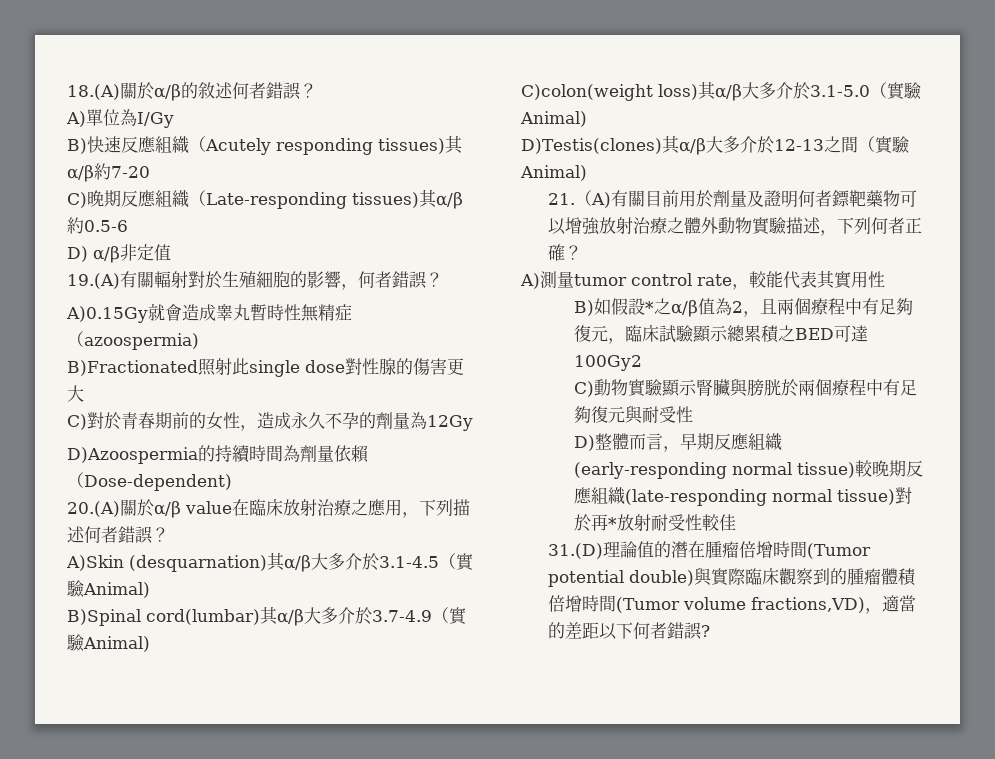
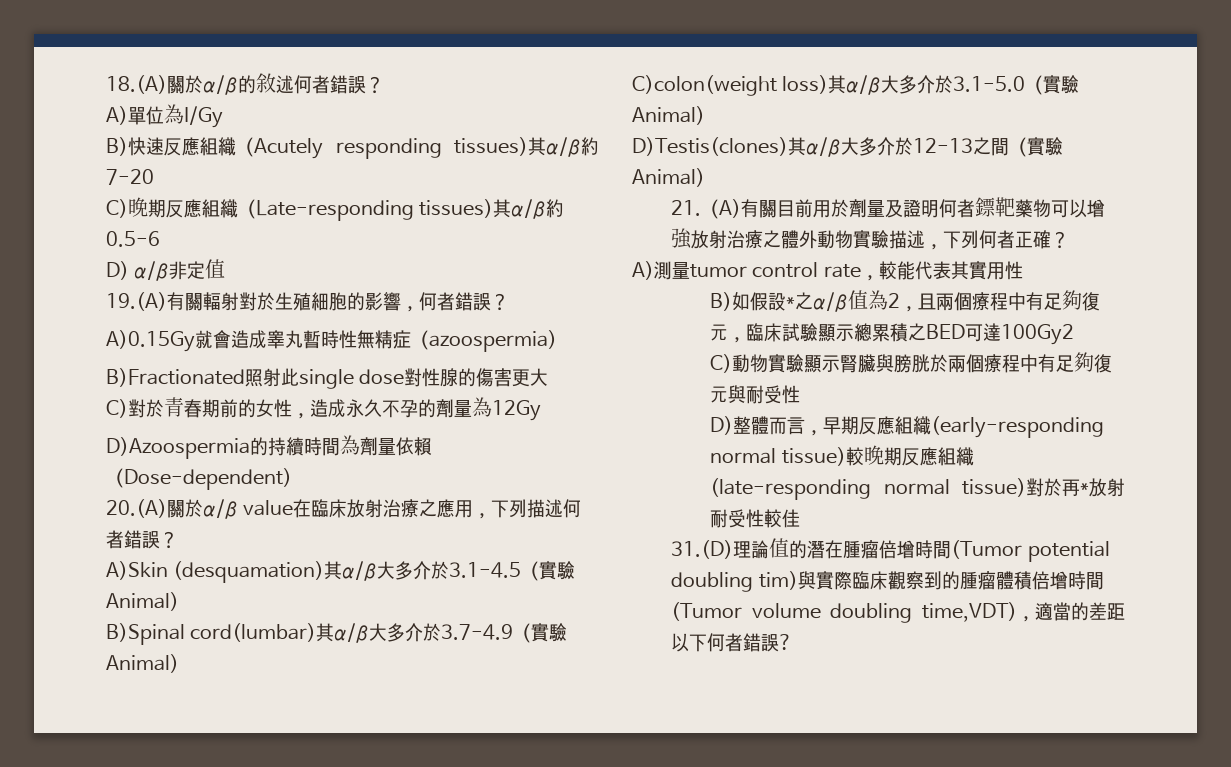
[129,555,267,572] (desquarnation) -> [173,561,325,583] (desquamation)
[628,570,694,586] double) -> [671,571,798,592] doubling tim)
[750,597,865,613] fractions,VD) -> [830,602,1018,623] doubling time,VDT)

